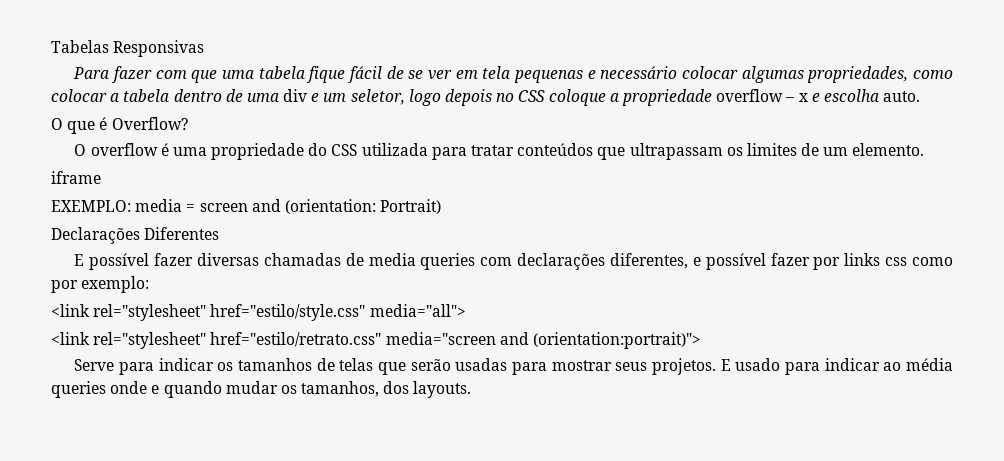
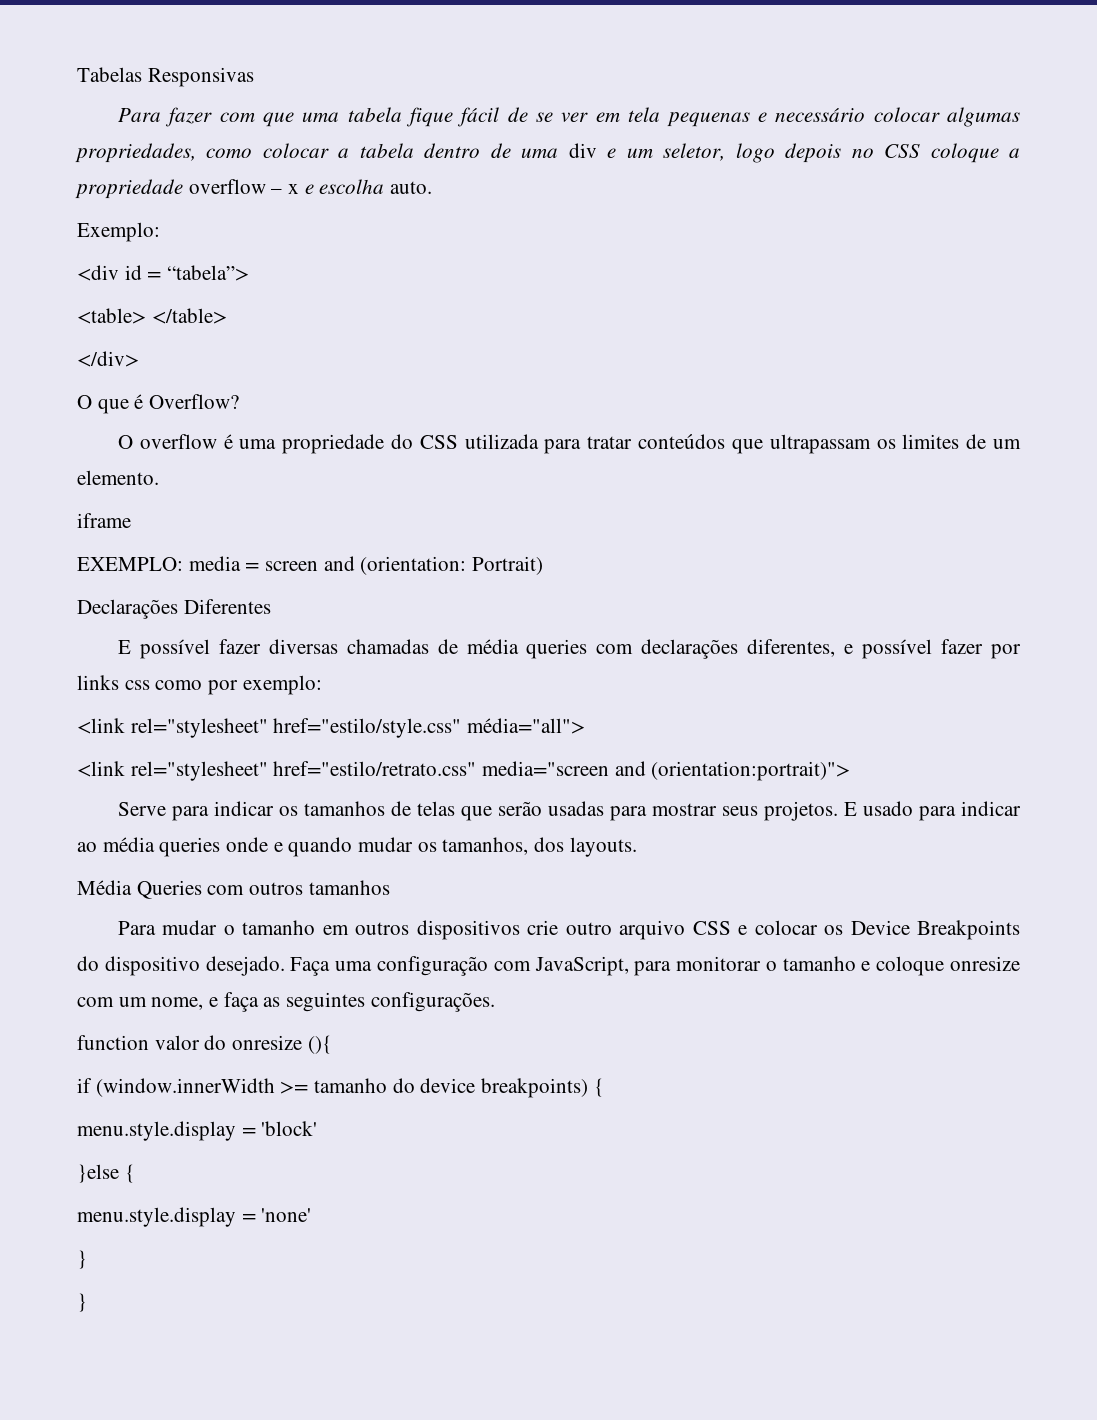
(921, 96) none -> [77,222,160,242] [77,265,250,281] [77,308,227,324] [77,351,139,367] // Exemplo: // <div id = “tabela”> // <table> </table> // </div>
[368,253,416,266] media -> [466,639,519,654] média
[369,304,466,317] media="all"> -> [467,718,586,734] média="all">
(472, 389) none -> [77,880,390,899] [117,920,1020,940] [77,956,1021,976] [77,992,495,1012] [77,1035,332,1054] [77,1078,604,1098] [77,1121,318,1141] [77,1164,135,1183] [77,1207,312,1227] [77,1250,87,1269] [77,1293,87,1312] // Média Queries com outros tamanhos // Para mudar o tamanho em outros dispositivos crie outro arquivo CSS e colocar os Device Breakpoints do dispositivo desejado. Faça uma configuração com JavaScript, para monitorar o tamanho e coloque onresize com um nome, e faça as seguintes configurações. // function valor do onresize (){ // if (window.innerWidth >= tamanho do device breakpoints) { // menu.style.display = 'block' // }else { // menu.style.display = 'none' // } // }

